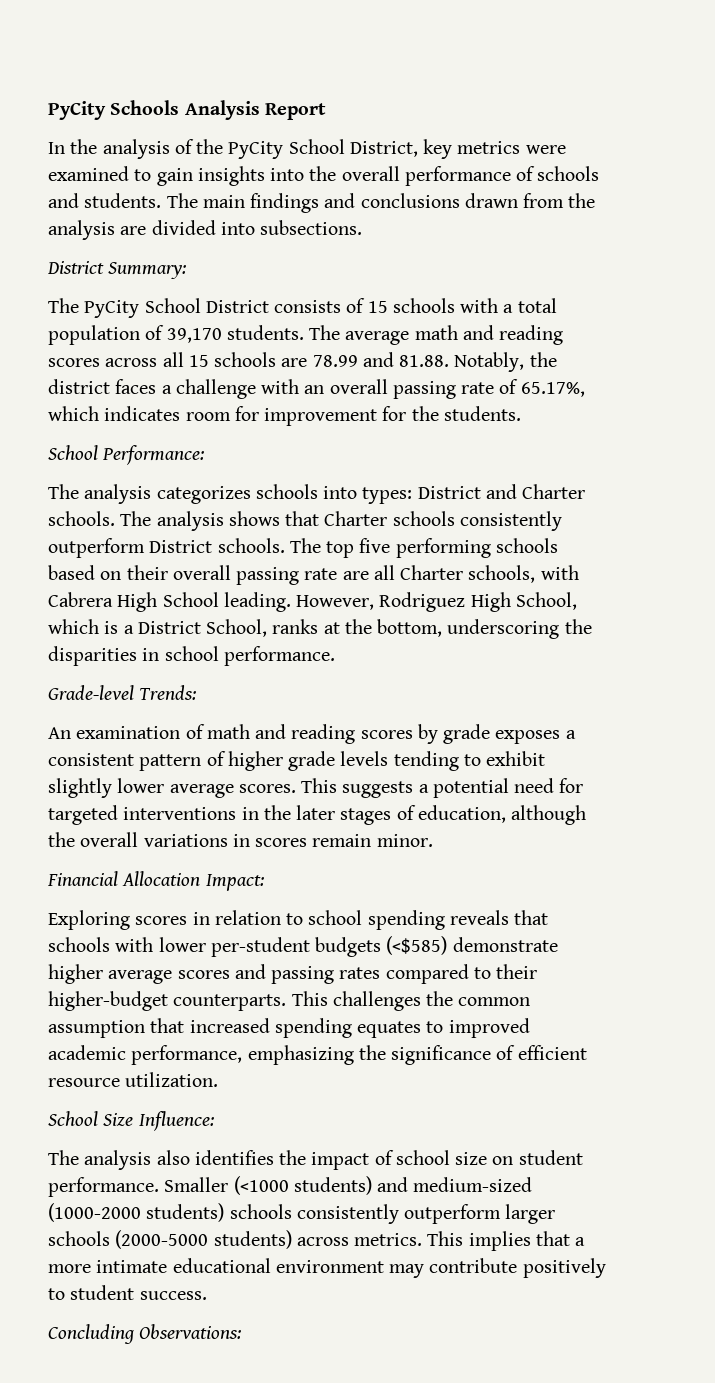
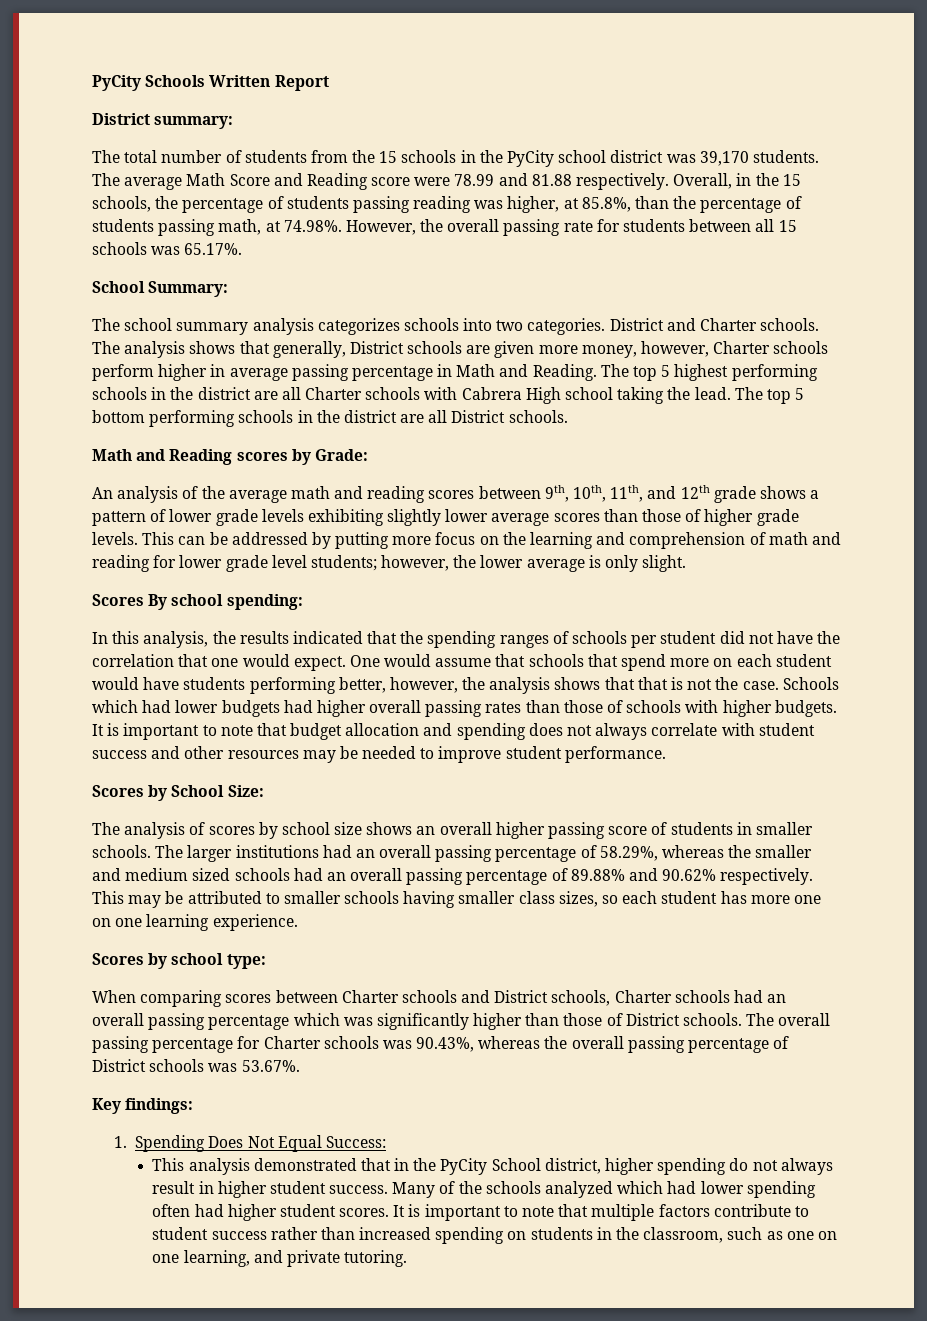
[184,100,260,120] Analysis -> [209,75,271,87] Written
[48,139,566,159] [48,166,600,186] [48,193,596,213] [48,220,363,240] [47,261,187,279] [48,298,557,318] [48,325,564,345] [48,352,557,372] [48,379,585,399] [48,406,521,426] [48,445,205,465] [48,484,79,499] In the analysis of the PyCity School District, key metrics were examined to gain insights into the overall performance of schools and students. The main findings and conclusions drawn from the analysis are divided into subsections. // District Summary: // The PyCity School District consists of 15 schools with a total population of 39,170 students. The average math and reading scores across all 15 schools are 78.99 and 81.88. Notably, the district faces a challenge with an overall passing rate of 65.17%, which indicates room for improvement for the students. // School Performance: // The -> [92,113,234,129] [92,150,819,167] [92,173,801,190] [92,196,802,213] [92,219,797,236] [92,242,243,255] [92,281,229,297] [92,318,249,335] District summary: // The total number of students from the 15 schools in the PyCity school district was 39,170 students. The average Math Score and Reading score were 78.99 and 81.88 respectively. Overall, in the 15 schools, the percentage of students passing reading was higher, at 85.8%, than the percentage of students passing math, at 74.98%. However, the overall passing rate for students between all 15 schools was 65.17%. // School Summary: // The school summary
[362,487,413,504] types: -> [496,318,606,335] two categories.
[324,511,562,531] [48,538,558,558] [48,565,338,585] Charter schools consistently outperform District schools. The top five performing schools based on their overall passing rate -> [272,341,829,358] [92,364,818,381] [92,387,251,400] generally, District schools are given more money, however, Charter schools perform higher in average passing percentage in Math and Reading. The top 5 highest performing schools in the district
[468,565,536,583] schools, -> [365,387,421,400] schools
[162,592,577,612] [48,619,592,639] [48,646,335,666] [48,685,197,700] [48,724,576,744] [48,751,546,771] [48,778,584,798] [48,805,587,825] [48,832,433,847] [47,871,264,891] [48,910,549,930] [48,936,558,957] [48,964,538,984] [48,991,531,1011] [48,1018,530,1038] [48,1045,587,1065] [48,1072,219,1087] [48,1111,214,1131] [48,1150,583,1170] [48,1176,533,1197] [48,1203,556,1224] [48,1230,586,1251] [48,1258,606,1278] [48,1285,207,1300] [48,1324,242,1344] School leading. However, Rodriguez High School, which is a District School, ranks at the bottom, underscoring the disparities in school performance. // Grade-level Trends: // An examination of math and reading scores by grade exposes a consistent pattern of higher grade levels tending to exhibit slightly lower average scores. This suggests a potential need for targeted interventions in the later stages of education, although the overall variations in scores remain minor. // Financial Allocation Impact: // Exploring scores in relation to school spending reveals that schools with lower per-student budgets (<$585) demonstrate higher average scores and passing rates compared to their higher-budget counterparts. This challenges the common assumption that increased spending equates to improved academic performance, emphasizing the significance of efficient resource utilization. // School Size Influence: // The analysis also identifies the impact of school size on student performance. Smaller (<1000 students) and medium-sized (1000-2000 students) schools consistently outperform larger schools (2000-5000 students) across metrics. This implies that a more intimate educational environment may contribute positively to student success. // Concluding Observations: -> [565,387,805,404] [92,410,568,427] [92,449,368,465] [92,485,820,503] [92,509,799,526] [92,532,841,549] [92,555,687,572] [92,594,303,610] [92,631,841,648] [92,654,832,671] [92,677,839,694] [92,700,837,717] [92,723,815,740] [92,746,666,763] [92,785,264,801] [92,822,813,839] [92,845,813,862] [92,868,814,885] [92,891,821,908] [92,914,298,931] [92,953,266,969] [92,990,787,1007] [92,1013,831,1030] [92,1036,790,1053] [92,1059,300,1072] [92,1098,194,1114] [113,1135,387,1152] [152,1158,833,1175] [152,1181,816,1198] [152,1204,809,1221] [152,1227,837,1244] [152,1250,408,1267] school taking the lead. The top 5 bottom performing schools in the district are all District schools. // Math and Reading scores by Grade: // An analysis of the average math and reading scores between 9th, 10th, 11th, and 12th grade shows a pattern of lower grade levels exhibiting slightly lower average scores than those of higher grade levels. This can be addressed by putting more focus on the learning and comprehension of math and reading for lower grade level students; however, the lower average is only slight. // Scores By school spending: // In this analysis, the results indicated that the spending ranges of schools per student did not have the correlation that one would expect. One would assume that schools that spend more on each student would have students performing better, however, the analysis shows that that is not the case. Schools which had lower budgets had higher overall passing rates than those of schools with higher budgets. It is important to note that budget allocation and spending does not always correlate with student success and other resources may be needed to improve student performance. // Scores by School Size: // The analysis of scores by school size shows an overall higher passing score of students in smaller schools. The larger institutions had an overall passing percentage of 58.29%, whereas the smaller and medium sized schools had an overall passing percentage of 89.88% and 90.62% respectively. This may be attributed to smaller schools having smaller class sizes, so each student has more one on one learning experience. // Scores by school type: // When comparing scores between Charter schools and District schools, Charter schools had an overall passing percentage which was significantly higher than those of District schools. The overall passing percentage for Charter schools was 90.43%, whereas the overall passing percentage of District schools was 53.67%. // Key findings: // 1. Spending Does Not Equal Success: // This analysis demonstrated that in the PyCity School district, higher spending do not always result in higher student success. Many of the schools analyzed which had lower spending often had higher student scores. It is important to note that multiple factors contribute to student success rather than increased spending on students in the classroom, such as one on one learning, and private tutoring.

